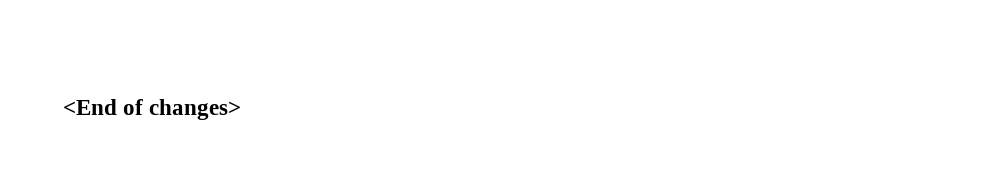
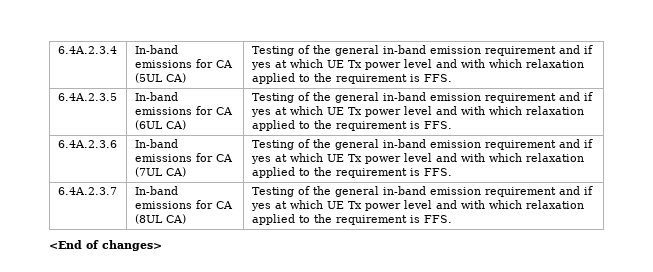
(63, 107) none -> [57,46,117,54] [134,45,178,54] [134,59,233,68] [134,73,186,83] [251,45,593,56] [250,59,584,70] [251,73,452,84] [57,93,117,101] [134,92,178,101] [134,106,233,115] [134,120,186,130] [251,92,593,103] [250,106,584,117] [251,120,452,131] [57,140,117,148] [134,139,178,148] [134,153,233,162] [134,167,186,177] [251,139,593,150] [250,153,584,164] [251,167,452,178] [57,187,117,195] [134,186,178,195] [134,200,233,209] [134,214,186,224] [251,186,593,197] [250,200,584,211] [251,214,452,225] 6.4A.2.3.4 | In-band emissions for CA (5UL CA) | Testing of the general in-band emission requirement and if yes at which UE Tx power level and with which relaxation applied to the requirement is FFS. // 6.4A.2.3.5 | In-band emissions for CA (6UL CA) | Testing of the general in-band emission requirement and if yes at which UE Tx power level and with which relaxation applied to the requirement is FFS. // 6.4A.2.3.6 | In-band emissions for CA (7UL CA) | Testing of the general in-band emission requirement and if yes at which UE Tx power level and with which relaxation applied to the requirement is FFS. // 6.4A.2.3.7 | In-band emissions for CA (8UL CA) | Testing of the general in-band emission requirement and if yes at which UE Tx power level and with which relaxation applied to the requirement is FFS. //

